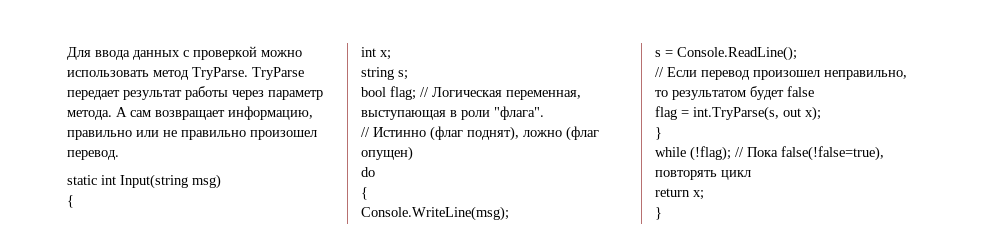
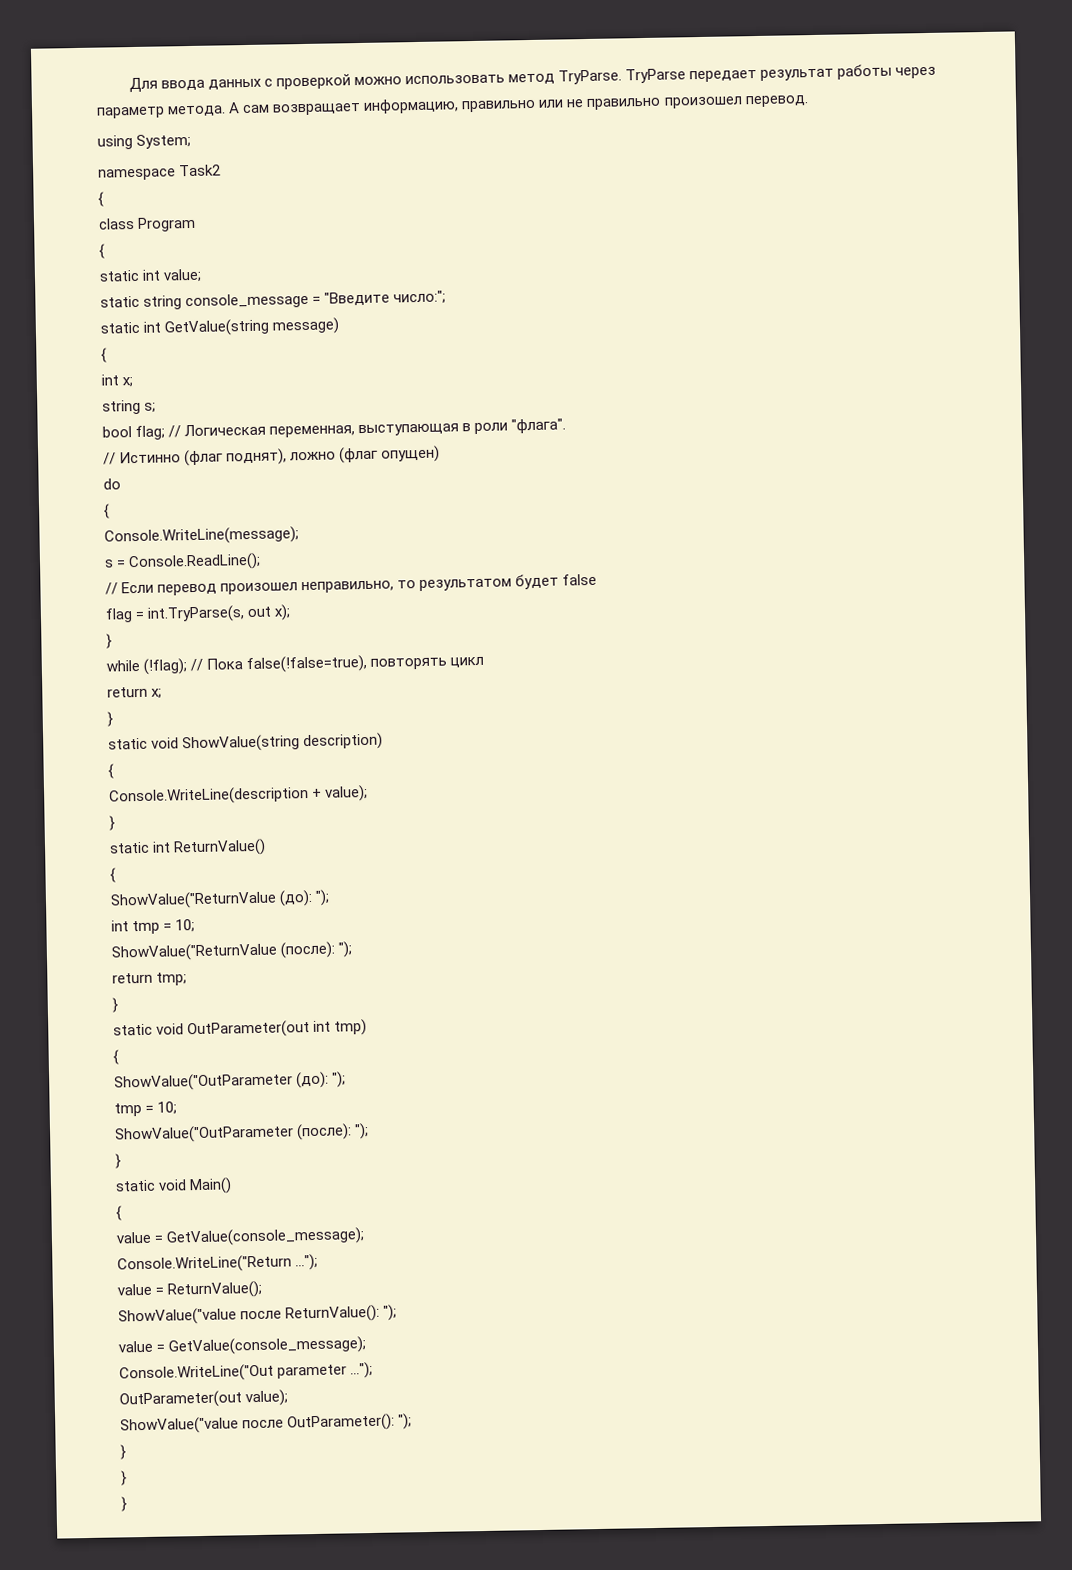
[67,174,221,189] static int Input(string msg) -> [97,133,192,150] [98,164,222,181] [98,191,104,207] [98,216,197,232] [99,243,105,259] [99,268,203,283] [100,290,447,310] [100,317,341,337] using System; // namespace Task2 // { // class Program // { // static int value; // static string console_message = "Введите число:"; // static int GetValue(string message)
[361,206,509,221] Console.WriteLine(msg); -> [104,526,299,546] Console.WriteLine(message);
(662, 213) none -> [108,732,384,753] [108,763,114,779] [109,784,369,806] [109,815,115,831] [109,838,267,857] [110,867,116,883] [110,889,331,910] [111,919,196,935] [111,941,354,962] [112,972,188,986] [112,997,118,1013] [113,1019,368,1039] [113,1049,119,1065] [114,1071,347,1092] [114,1101,178,1117] [114,1122,370,1144] [115,1153,121,1169] [115,1177,233,1195] [116,1205,122,1221] [116,1227,366,1247] [117,1253,319,1274] [117,1280,263,1299] [118,1304,398,1326] [118,1336,367,1356] [119,1361,374,1383] [119,1389,289,1409] [120,1413,413,1435] [120,1444,126,1460] [121,1470,127,1486] [121,1496,127,1512] // static void ShowValue(string description) // { // Console.WriteLine(description + value); // } // static int ReturnValue() // { // ShowValue("ReturnValue (до): "); // int tmp = 10; // ShowValue("ReturnValue (после): "); // return tmp; // } // static void OutParameter(out int tmp) // { // ShowValue("OutParameter (до): "); // tmp = 10; // ShowValue("OutParameter (после): "); // } // static void Main() // { // value = GetValue(console_message); // Console.WriteLine("Return ..."); // value = ReturnValue(); // ShowValue("value после ReturnValue(): "); // value = GetValue(console_message); // Console.WriteLine("Out parameter ..."); // OutParameter(out value); // ShowValue("value после OutParameter(): "); // } // } // }

